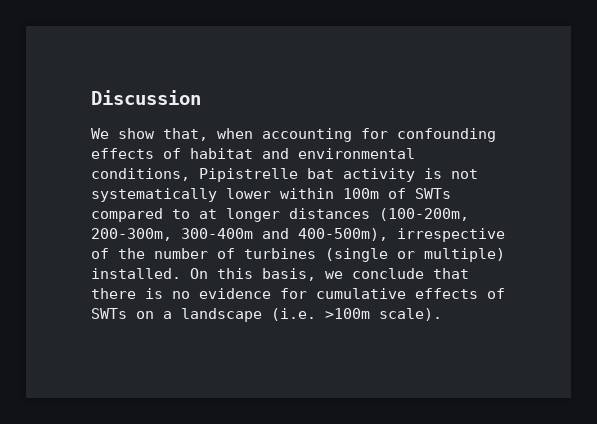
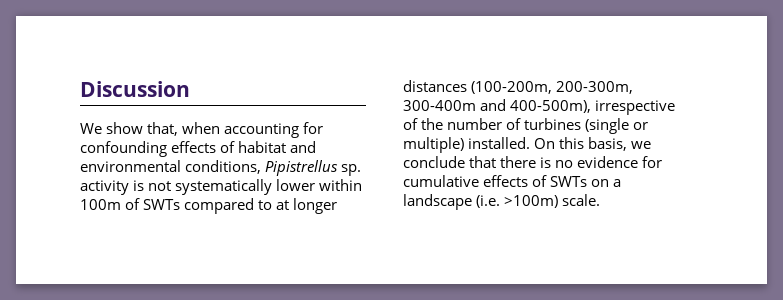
[199,168,334,182] Pipistrelle bat -> [265,160,362,176] Pipistrellus sp.
[325,308,442,321] >100m scale). -> [504,194,601,208] >100m) scale.

